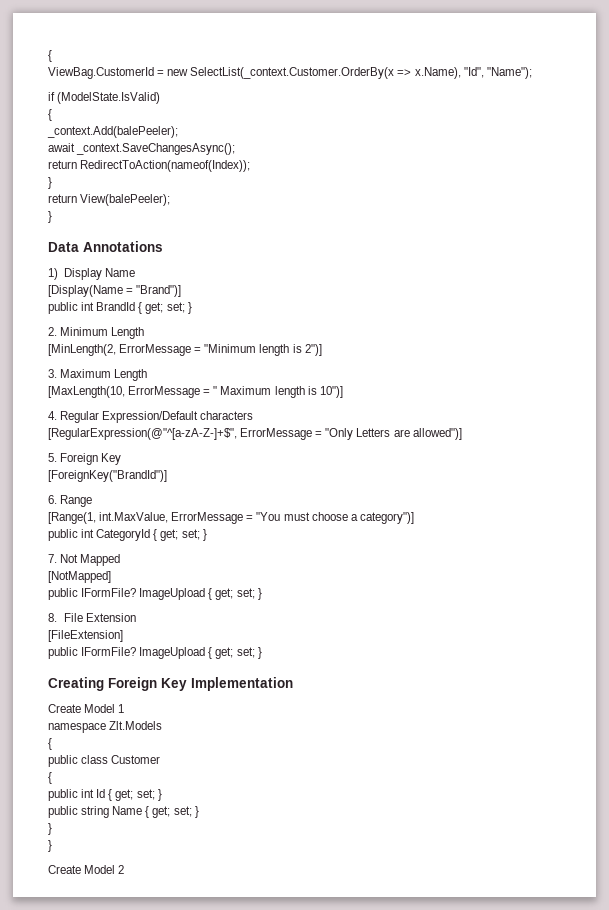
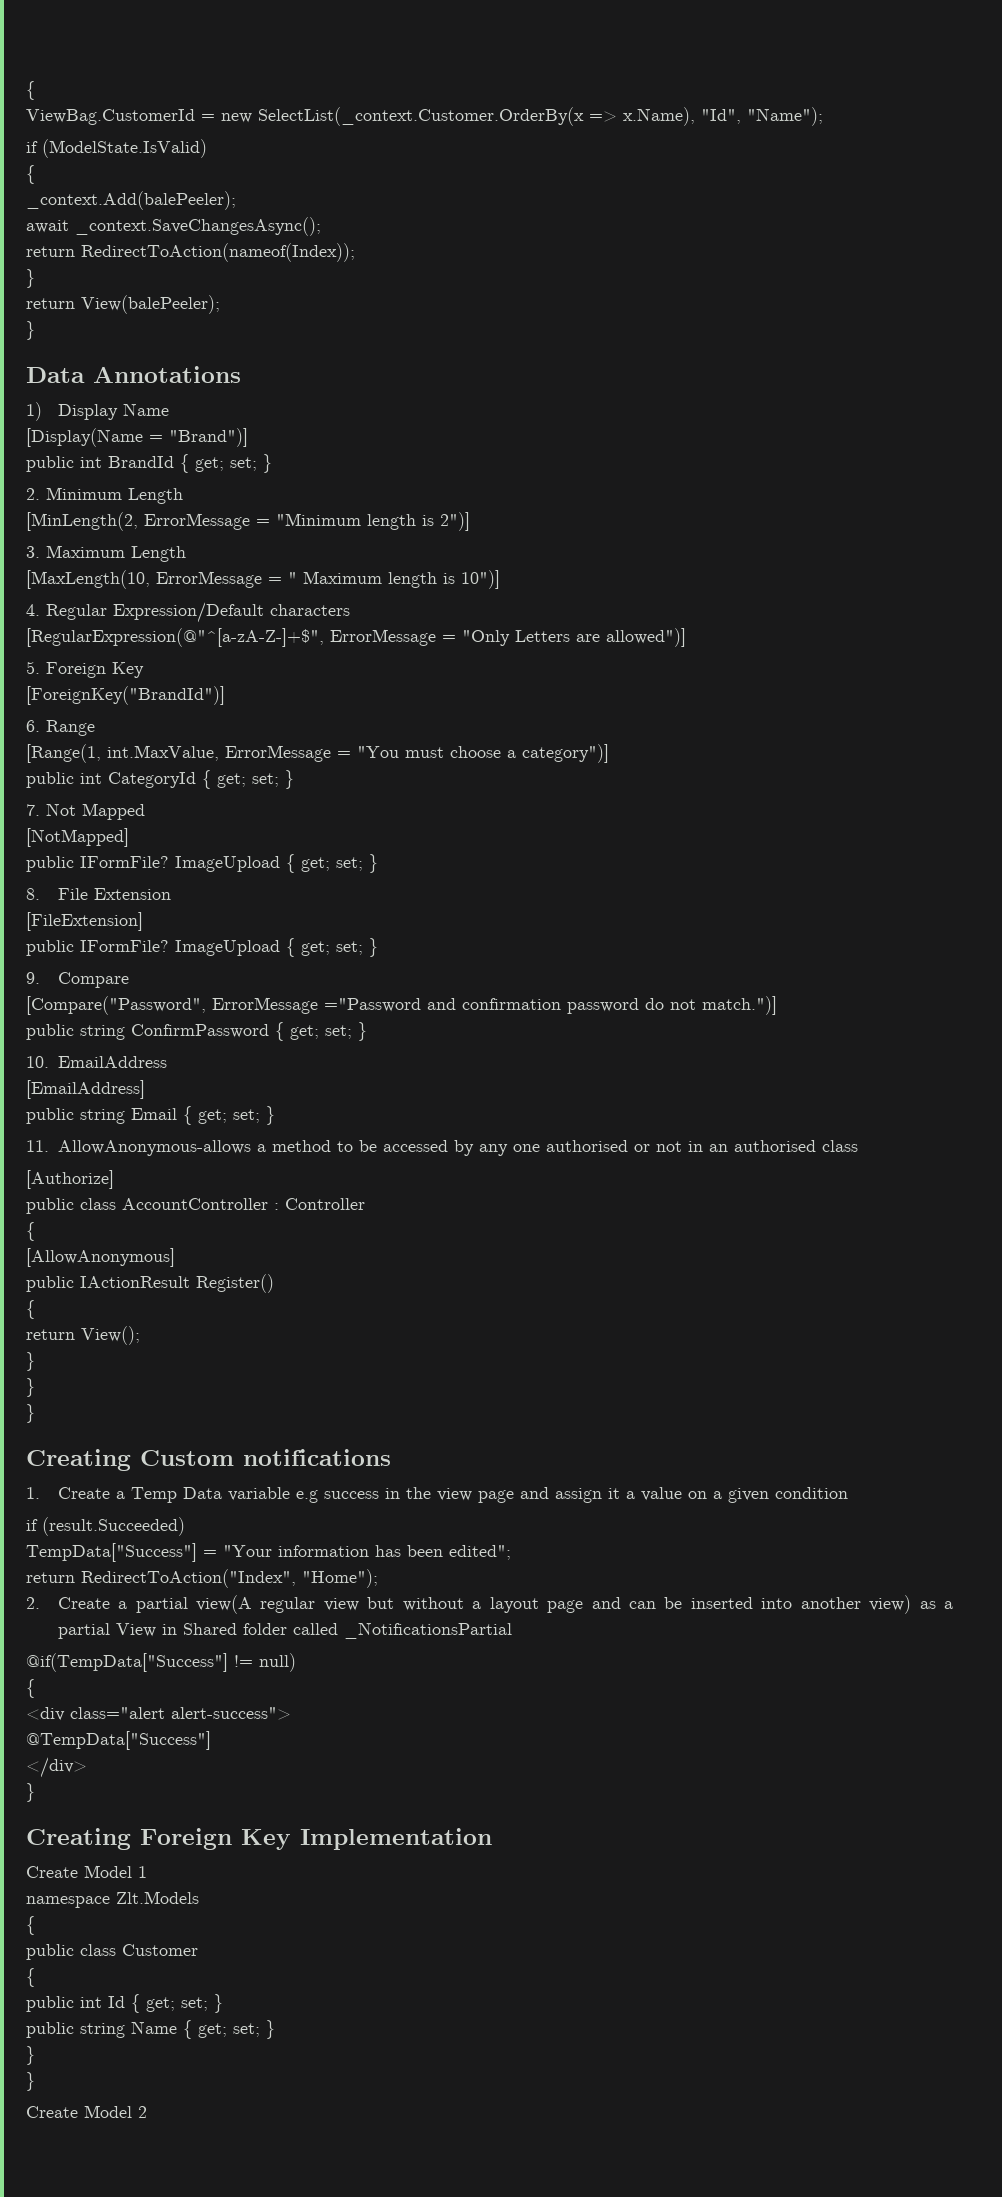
(262, 653) none -> [26,972,129,988] [26,996,777,1015] [26,1022,367,1041] [26,1056,167,1068] [26,1080,145,1099] [26,1106,275,1125] [26,1140,858,1156] [26,1170,114,1189] [26,1198,365,1214] [26,1222,35,1241] [26,1248,175,1267] [26,1274,274,1293] [26,1300,35,1319] [26,1326,140,1345] [26,1352,35,1371] [26,1378,35,1397] [26,1404,35,1423] [26,1449,391,1471] [26,1487,848,1503] [26,1517,185,1536] [26,1543,511,1562] [26,1569,378,1588] [26,1595,953,1614] [57,1622,512,1639] [26,1653,296,1672] [26,1679,35,1698] [26,1707,291,1721] [26,1731,211,1750] [26,1757,87,1778] [26,1783,35,1802] // 9. Compare // [Compare("Password", ErrorMessage ="Password and confirmation password do not match.")] // public string ConfirmPassword { get; set; } // 10. EmailAddress // [EmailAddress] // public string Email { get; set; } // 11. AllowAnonymous-allows a method to be accessed by any one authorised or not in an authorised class // [Authorize] // public class AccountController : Controller // { // [AllowAnonymous] // public IActionResult Register() // { // return View(); // } // } // } // Creating Custom notifications // 1. Create a Temp Data variable e.g success in the view page and assign it a value on a given condition // if (result.Succeeded) // TempData["Success"] = "Your information has been edited"; // return RedirectToAction("Index", "Home"); // 2. Create a partial view(A regular view but without a layout page and can be inserted into another view) as a partial View in Shared folder called _NotificationsPartial // @if(TempData["Success"] != null) // { // <div class="alert alert-success"> // @TempData["Success"] // </div> // }

